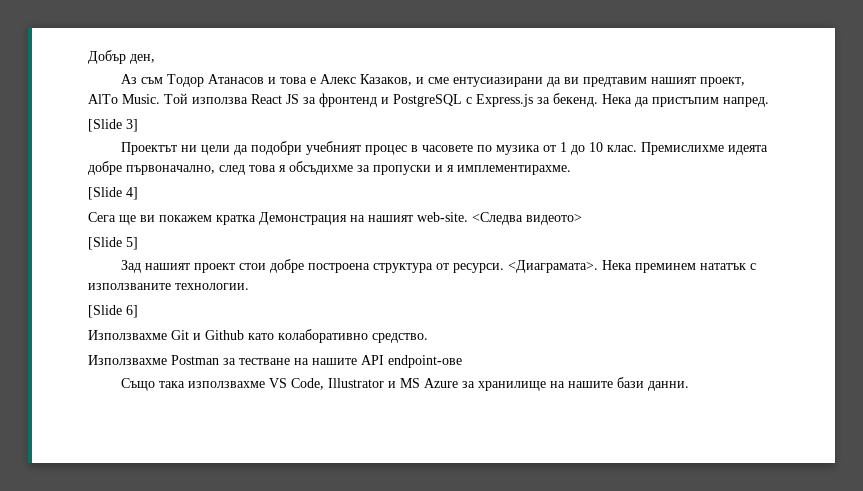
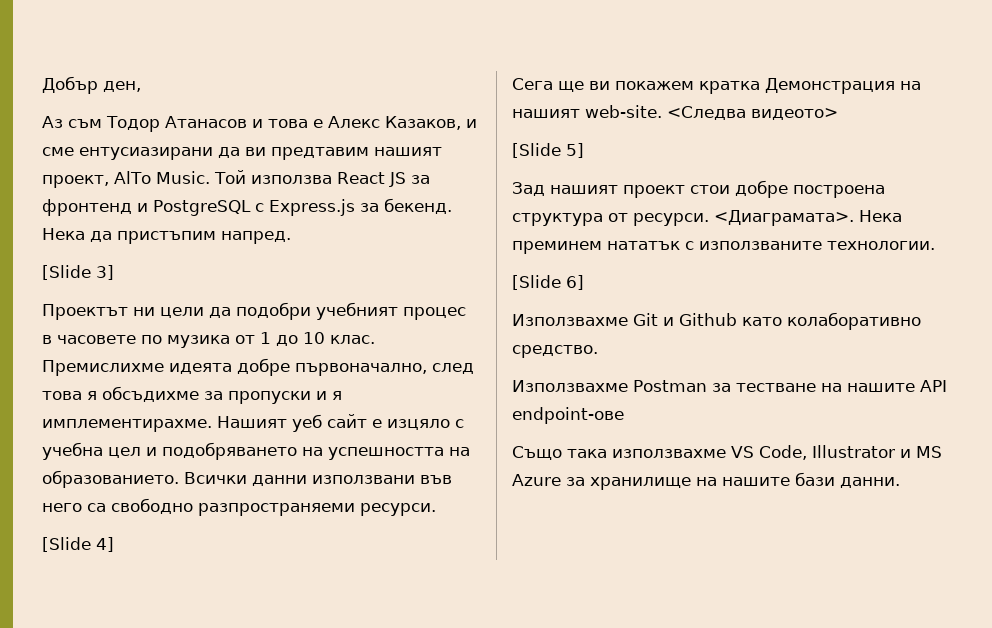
(571, 170) none -> [217,414,464,432] [42,442,470,460] [42,470,452,488] [42,498,436,516] Нашият уеб сайт е изцяло с учебна цел и подобряването на успешността на образованието. Всички данни използвани във него са свободно разпространяеми ресурси.

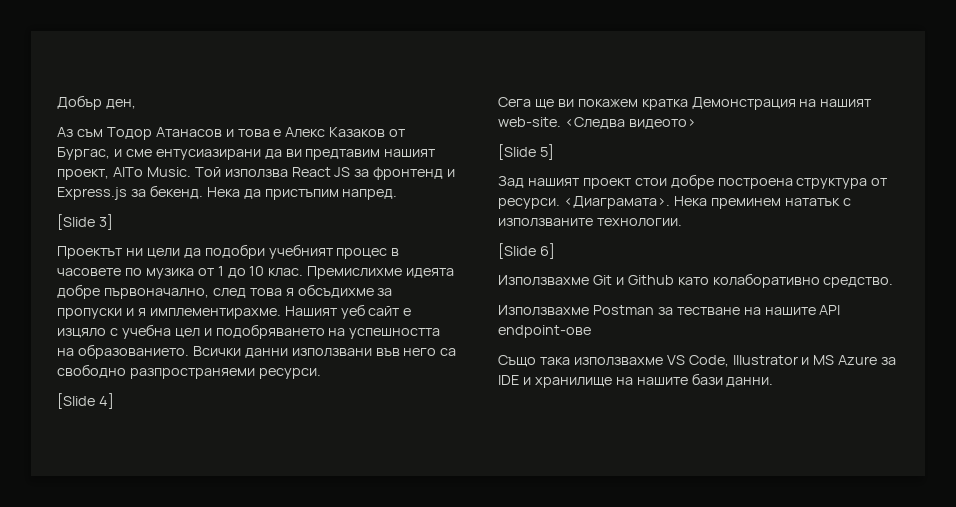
[385,116,461,130] Казаков, -> [329,127,406,137] [57,147,110,160] Казаков от Бургас,
[153,200,264,216] PostgreSQL с -> (456, 173) none
(585, 481) none -> [498,375,531,385] IDE и

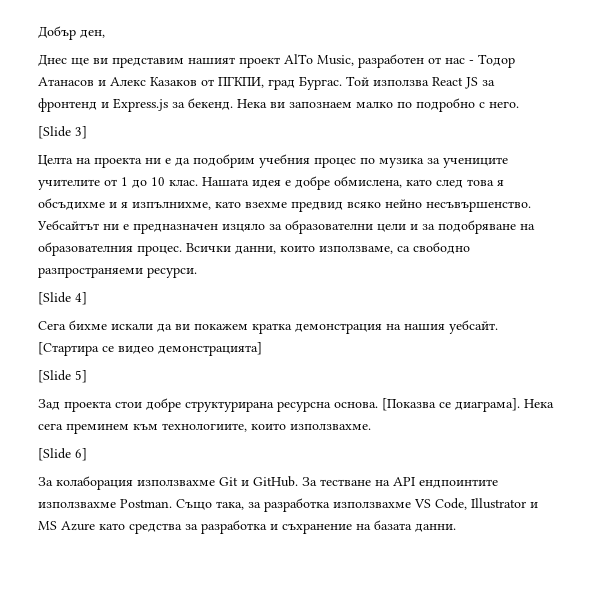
[57,127,103,137] Аз съм -> [38,54,474,68] Днес ще ви представим нашият проект AlTo Music, разработен от нас -
[237,129,282,137] това е -> (106, 83) none
[57,147,436,160] [57,167,191,180] Бургас, и сме ентусиазирани да ви предтавим нашият проект, AlTo Music. -> [218,76,342,90] ПГКПИ, град Бургас.
[243,189,398,200] [57,214,113,230] [57,244,400,259] [57,268,194,279] да пристъпим напред. // [Slide 3] // Проектът ни цели да подобри учебният процес в часовете по музика -> [270,98,519,112] [38,126,87,139] [38,154,508,168] [38,179,100,190] ви запознаем малко по подробно с него. // [Slide 3] // Целта на проекта ни е да подобрим учебния процес по музика за учениците учителите
[307,266,455,279] [57,284,393,299] [57,304,412,319] [57,324,441,339] [57,344,437,359] Премислихме идеята добре първоначално, след това я обсъдихме за пропуски и я имплементирахме. Нашият уеб сайт е изцяло с учебна цел и подобряването на успешността на образованието. Всички данни използвани във него -> [202,176,504,190] [38,198,531,212] [37,220,535,234] [38,242,393,256] Нашата идея е добре обмислена, като след това я обсъдихме и я изпълнихме, като взехме предвид всяко нейно несъвършенство. Уебсайтът ни е предназначен изцяло за образователни цели и за подобряване на образователния процес. Всички данни, които използваме,
[534,97,872,110] [498,117,696,129] [498,144,554,160] [498,174,888,189] [498,196,851,209] [498,218,682,227] [498,243,555,259] [498,273,894,288] [498,305,841,316] [498,325,591,338] [498,355,570,367] ще ви покажем кратка Демонстрация на нашият web-site. <Следва видеото> // [Slide 5] // Зад нашият проект стои добре построена структура от ресурси. <Диаграмата>. Нека преминем нататък с използваните технологии. // [Slide 6] // Използвахме Git и Github като колаборативно средство. // Използвахме Postman за тестване на нашите API endpoint-ове // Също така -> [69,320,498,334] [38,342,262,356] [38,370,87,383] [38,398,554,412] [38,423,371,434] [38,448,87,461] [38,476,498,490] [38,498,330,512] бихме искали да ви покажем кратка демонстрация на нашия уебсайт. [Стартира се видео демонстрацията] // [Slide 5] // Зад проекта стои добре структурирана ресурсна основа. [Показва се диаграма]. Нека сега преминем към технологиите, които използвахме. // [Slide 6] // За колаборация използвахме Git и GitHub. За тестване на API ендпоинтите използвахме Postman. Също така, за разработка
[881,357,897,365] [498,373,723,388] за IDE и хранилище на нашите бази -> [99,520,412,534] като средства за разработка и съхранение на базата

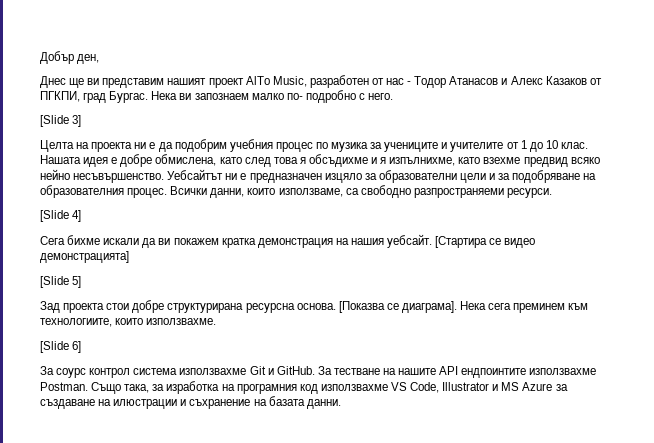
[346,76,495,89] [38,98,233,112] Той използва React JS за фронтенд и Express.js за бекенд. -> (149, 97) none
[397,102,412,108] по -> [286,93,303,100] по-
(508, 162) none -> [441,142,448,149] и
[56,476,133,490] колаборация -> [56,368,178,378] соурс контрол система
(390, 483) none -> [398,368,437,375] нашите
[264,498,330,512] разработка -> [166,381,318,394] изработка на програмния код
[99,520,267,534] като средства за разработка -> [555,384,568,391] [40,399,178,409] за създаване на илюстрации

